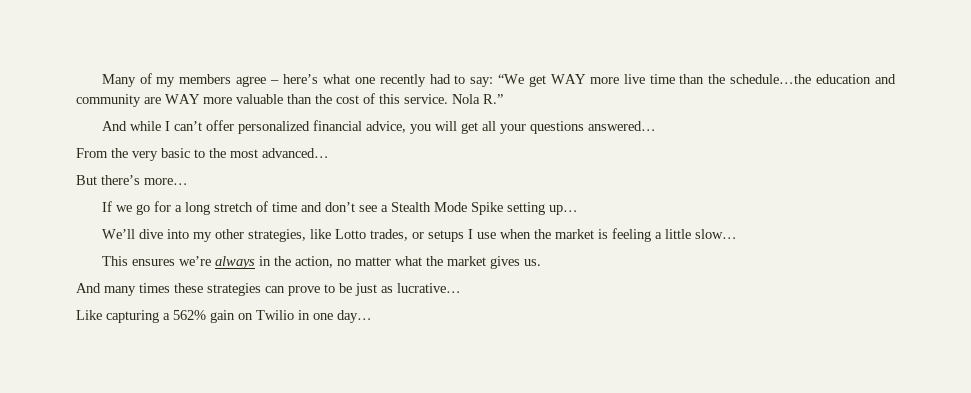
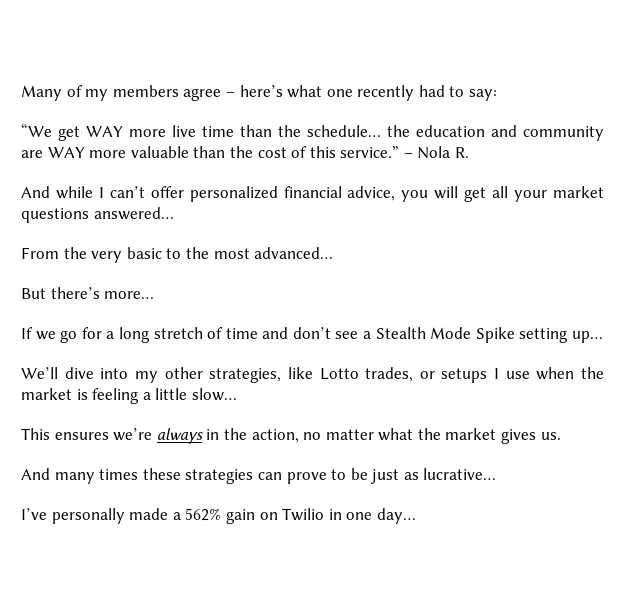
(494, 82) none -> (498, 95) //
[730,74,812,84] schedule…the -> [307,125,410,137] schedule… the
[404,94,503,104] service. Nola R.” -> [340,146,470,159] service.” – Nola R.
(526, 129) none -> [552,186,604,198] market
[76,310,159,323] Like capturing -> [21,508,169,524] I’ve personally made

